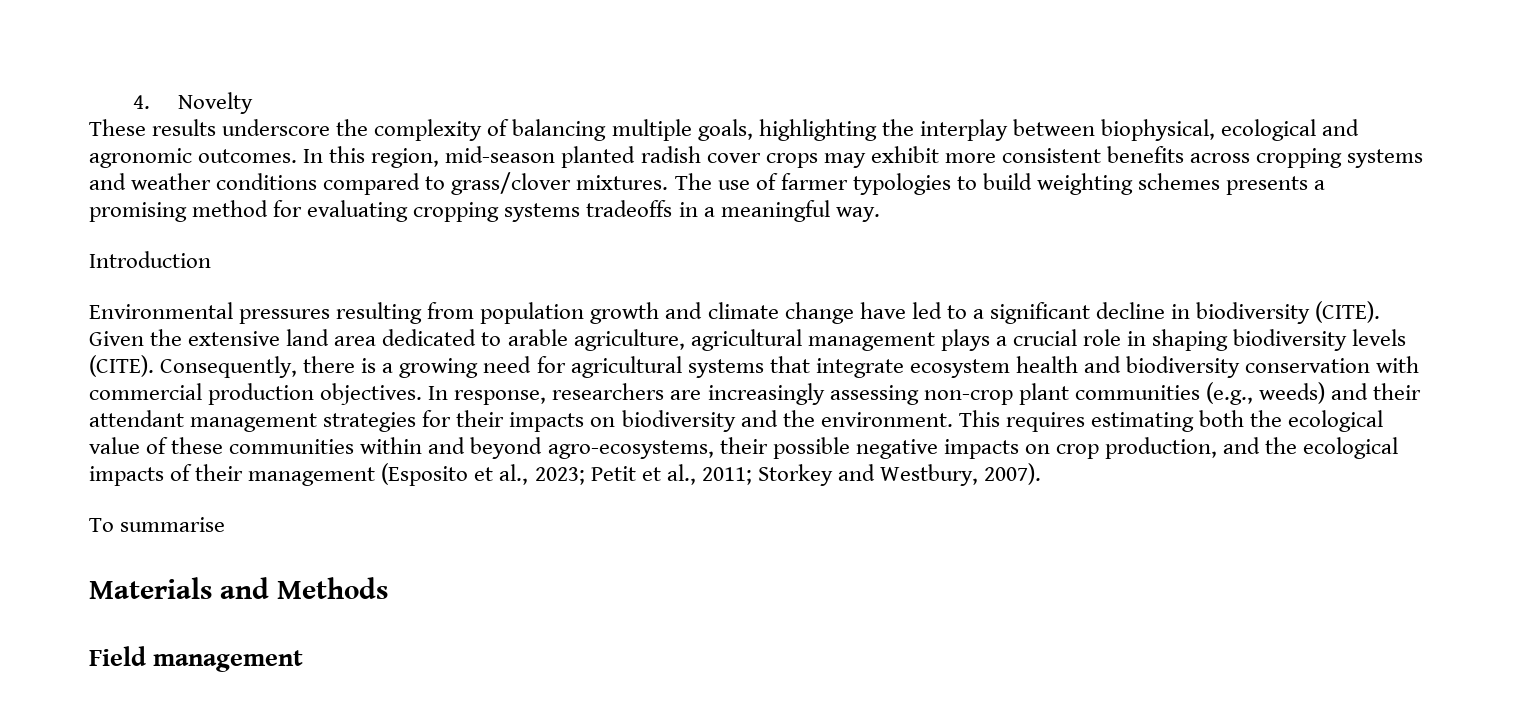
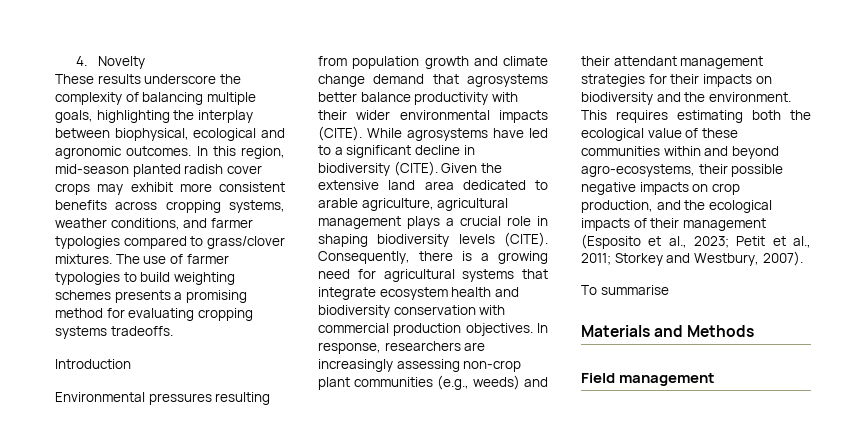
[1347,149,1424,168] [89,173,318,190] systems and weather conditions -> [229,200,285,213] [55,218,253,230] [55,236,120,249] systems, weather conditions, and farmer typologies
[586,200,880,222] tradeoffs in a meaningful way. -> [110,326,173,336] tradeoffs.
(854, 313) none -> [373,74,548,87] [318,92,518,105] [318,110,548,123] [318,126,488,141] demand that agrosystems better balance productivity with their wider environmental impacts (CITE). While agrosystems

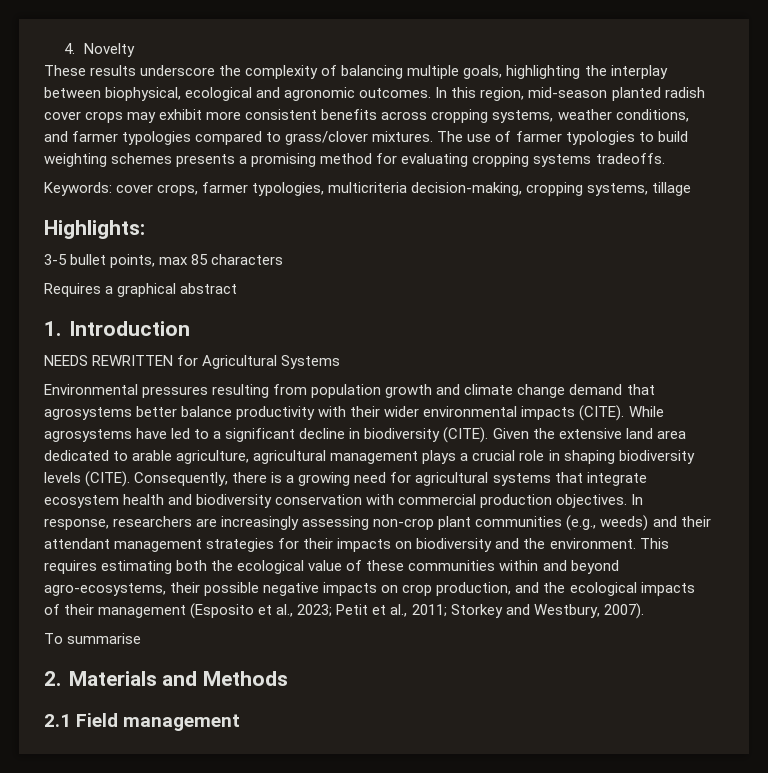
[55,359,131,369] Introduction -> [44,182,692,196] [44,220,145,239] [44,254,284,268] [44,283,238,297] [44,321,190,336] [44,355,341,369] Keywords: cover crops, farmer typologies, multicriteria decision-making, cropping systems, tillage // Highlights: // 3-5 bullet points, max 85 characters // Requires a graphical abstract // 1. Introduction // NEEDS REWRITTEN for Agricultural Systems
(669, 290) none -> [44,671,61,686] 2.
(755, 331) none -> [44,714,71,727] 2.1

